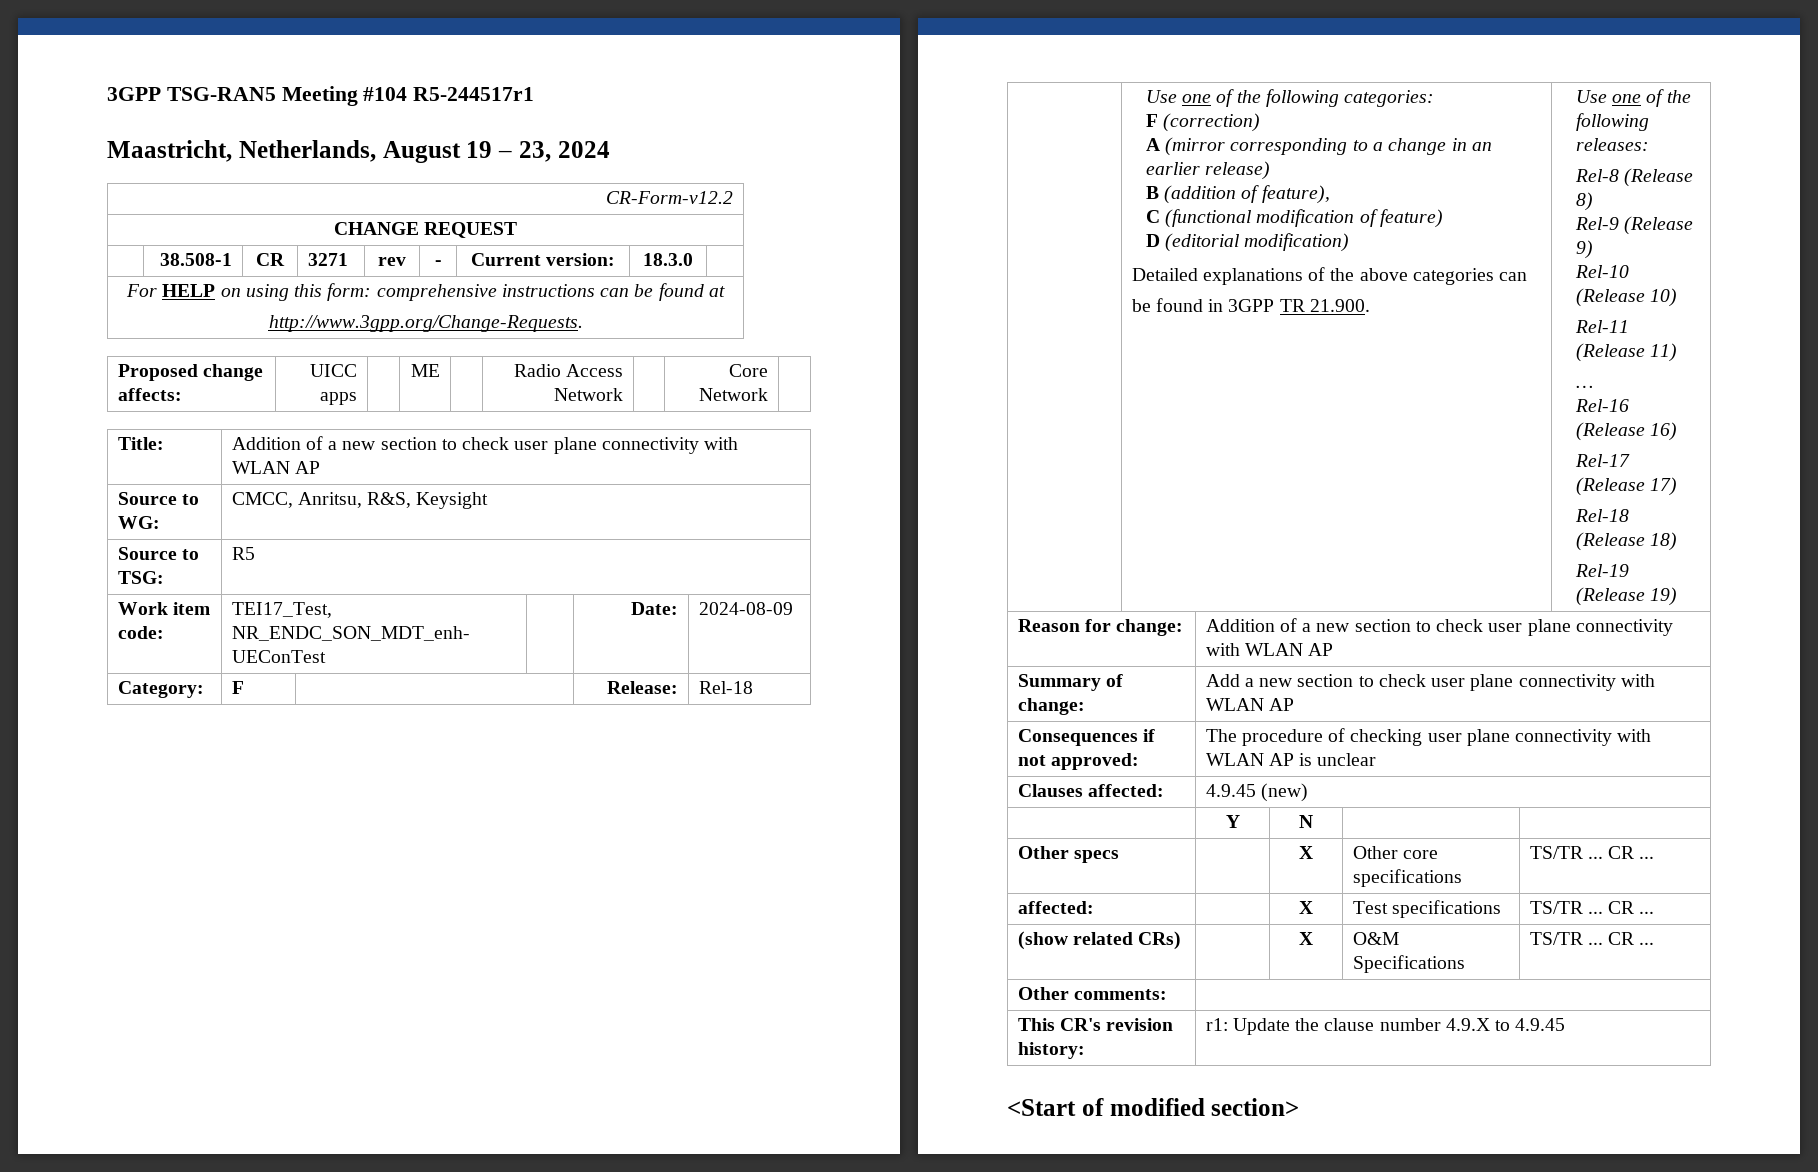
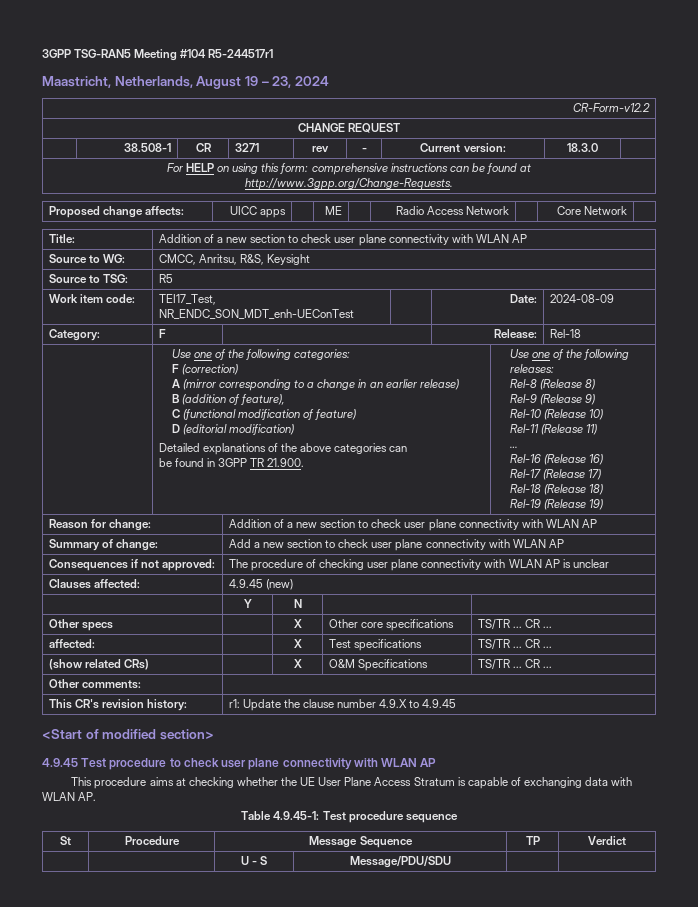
(1300, 1107) none -> [42,758,437,770] [71,777,633,789] [42,792,97,801] [241,811,458,823] [60,836,71,845] [124,836,180,845] [309,836,413,848] [525,836,540,845] [588,836,626,845] [240,856,268,865] [349,856,451,868] // 4.9.45 Test procedure to check user plane connectivity with WLAN AP // This procedure aims at checking whether the UE User Plane Access Stratum is capable of exchanging data with WLAN AP. // Table 4.9.45-1: Test procedure sequence // St | Procedure | Message Sequence | TP | Verdict // | | U - S | Message/PDU/SDU | |

